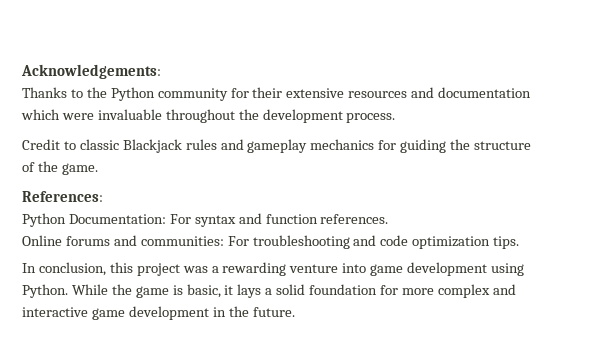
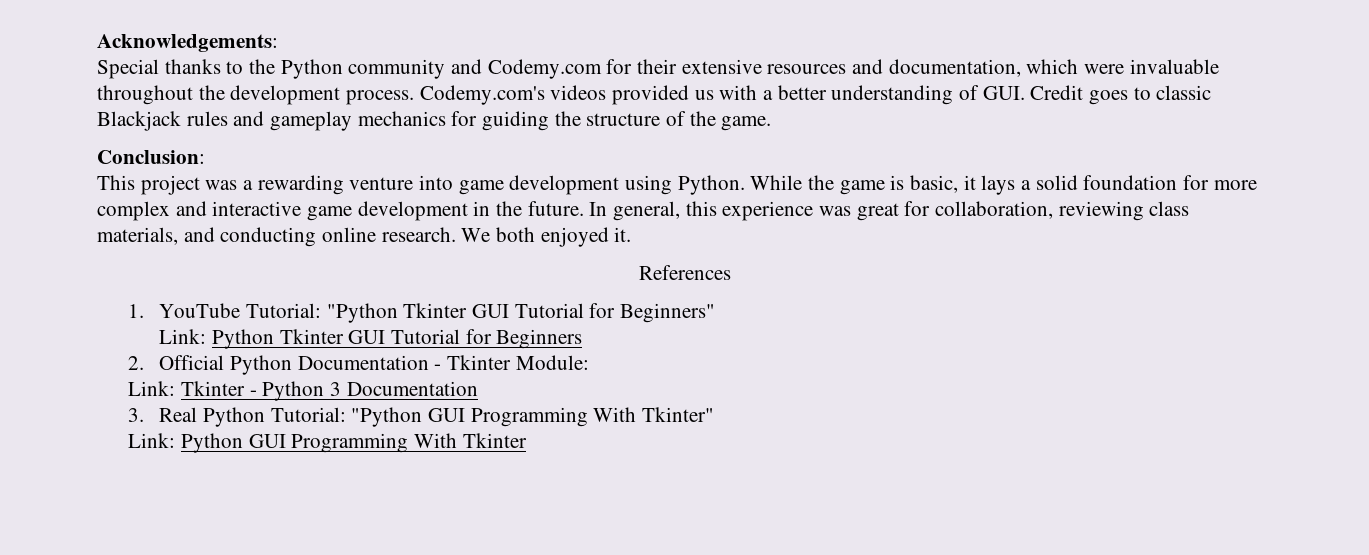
[22,87,67,98] Thanks -> [97,59,221,79] Special thanks
(228, 94) none -> [451,59,602,79] and Codemy.com
[438,87,532,98] documentation -> [888,59,1021,77] documentation,
[22,139,60,150] // Credit -> [419,85,1129,105] Codemy.com's videos provided us with a better understanding of GUI. Credit goes
[22,191,103,202] [22,213,389,227] [22,235,520,249] [22,262,133,276] References: // Python Documentation: For syntax and function references. // Online forums and communities: For troubleshooting and code optimization tips. // In conclusion, this -> [97,150,205,164] [97,175,135,190] Conclusion: // This
(295, 312) none -> [589,201,1190,221] [97,227,632,247] [638,265,731,280] [128,303,716,323] [159,329,583,349] [128,355,589,375] [128,381,478,401] [128,407,715,427] [128,433,527,453] In general, this experience was great for collaboration, reviewing class materials, and conducting online research. We both enjoyed it. // References // 1. YouTube Tutorial: "Python Tkinter GUI Tutorial for Beginners" // Link: Python Tkinter GUI Tutorial for Beginners // 2. Official Python Documentation - Tkinter Module: // Link: Tkinter - Python 3 Documentation // 3. Real Python Tutorial: "Python GUI Programming With Tkinter" // Link: Python GUI Programming With Tkinter

